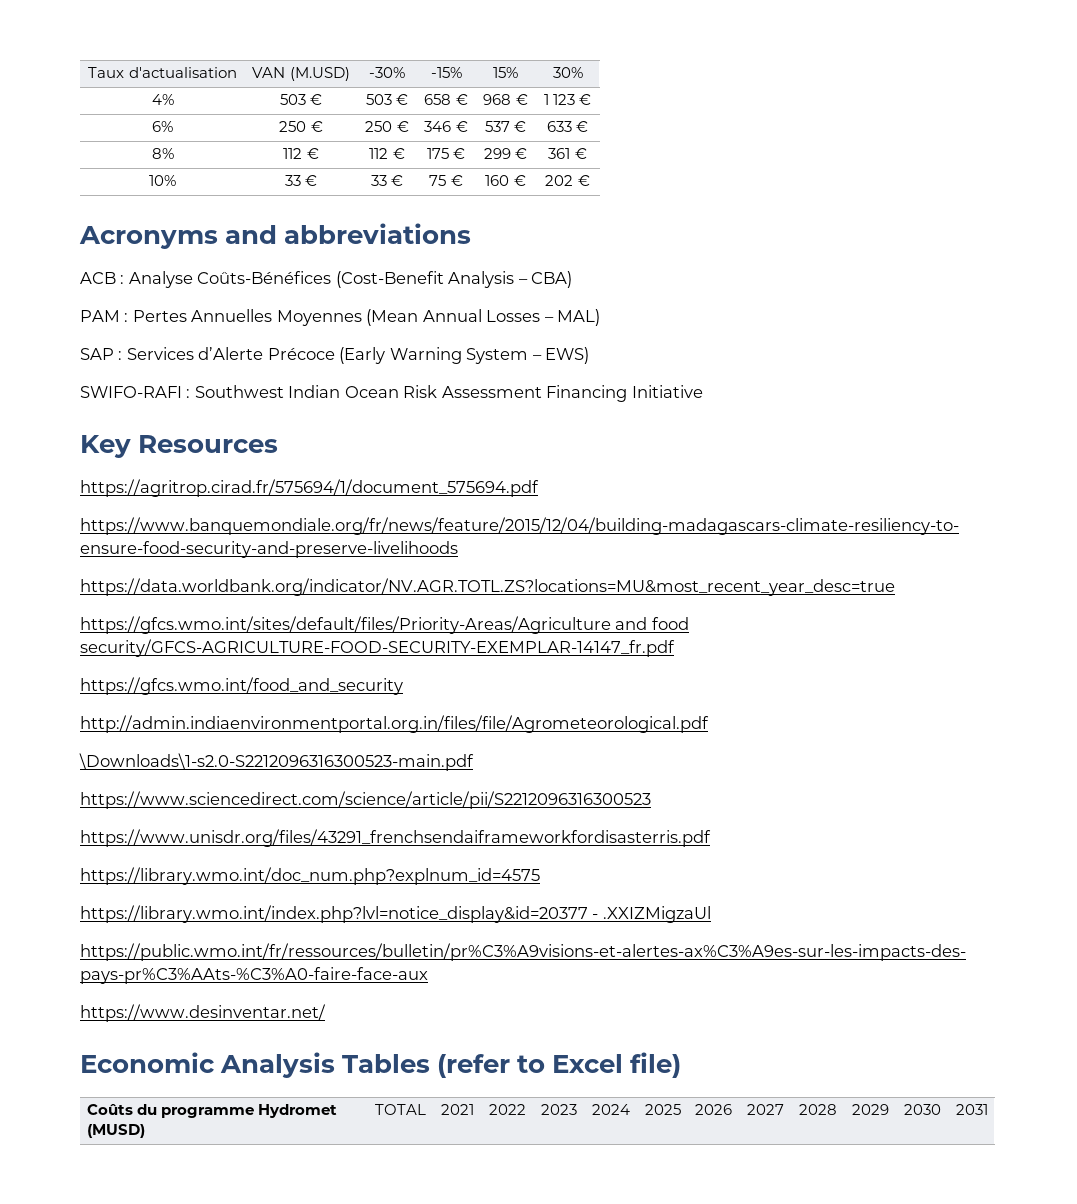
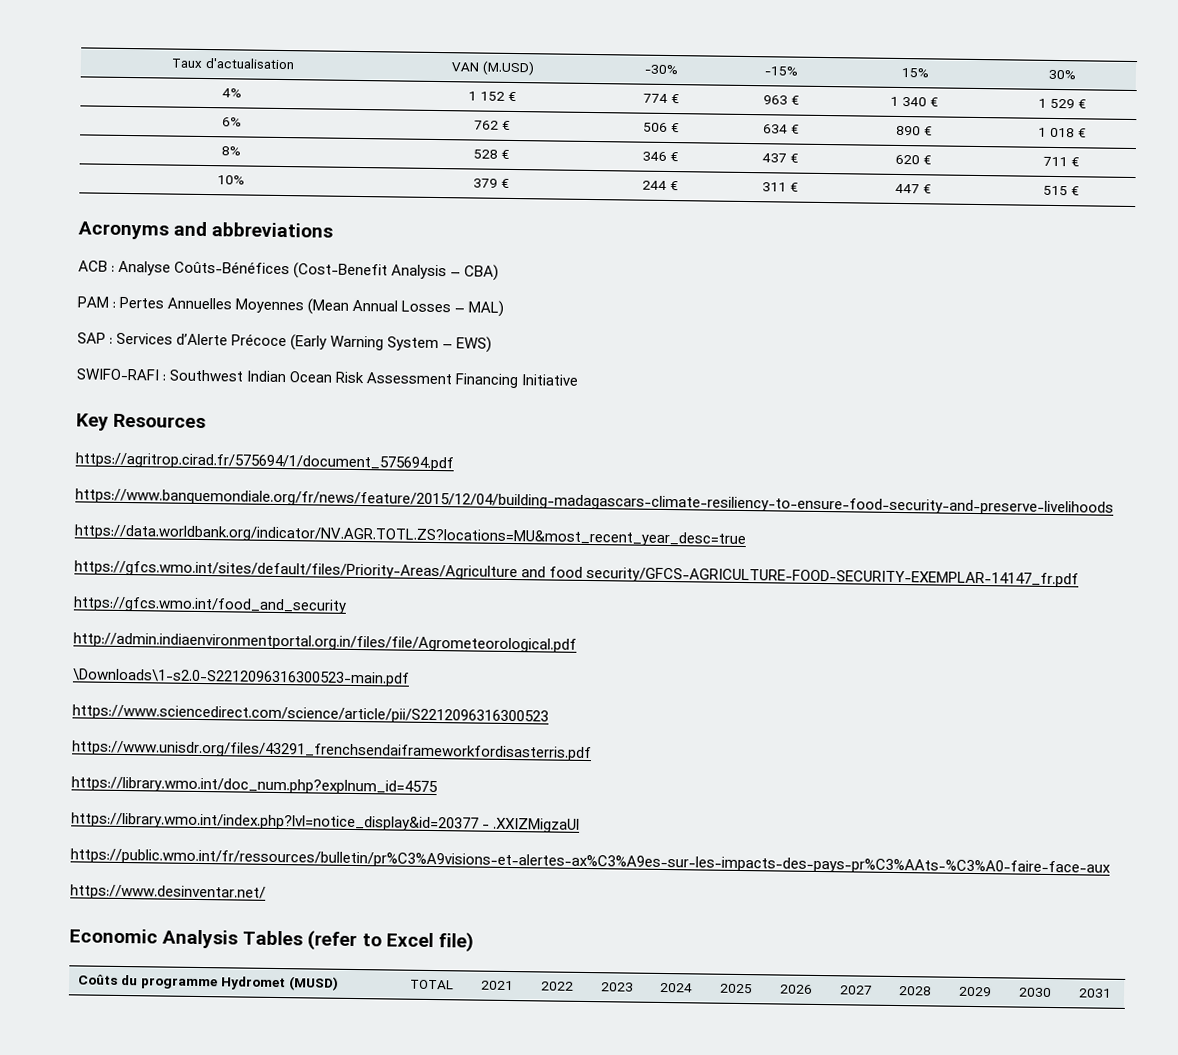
[279,94,323,105] [365,94,409,105] [424,94,468,105] [483,94,528,105] [543,94,575,105] 503 € | 503 € | 658 € | 968 € | 1 123 -> [467,91,517,102] [642,93,680,104] [762,95,800,105] [890,96,939,107] [1037,98,1075,109] 1 152 € | 774 € | 963 € | 1 340 € | 1 529
[279,121,323,132] [365,121,393,132] 250 € | 250 -> [473,120,511,130] [642,122,680,133] [762,124,800,134] [896,125,933,136] [1037,127,1087,138] [221,146,241,156] [472,149,498,159] 762 € | 506 € | 634 € | 890 € | 1 018 € // 8% | 528
[484,121,527,132] [546,121,589,132] [151,148,174,159] [283,148,319,159] [369,148,405,159] [426,148,466,159] [483,148,528,159] [548,148,571,159] 537 € | 633 € // 8% | 112 € | 112 € | 175 € | 299 € | 361 -> [761,153,799,163] [895,154,932,165] [1042,156,1068,167] 437 € | 620 € | 711
[284,175,318,186] [370,175,404,186] [429,175,463,186] [485,175,526,186] [545,175,574,186] 33 € | 33 € | 75 € | 160 € | 202 -> [472,178,510,188] [641,180,679,191] [761,182,799,192] [895,183,932,194] [1042,185,1068,196] 379 € | 244 € | 311 € | 447 € | 515

